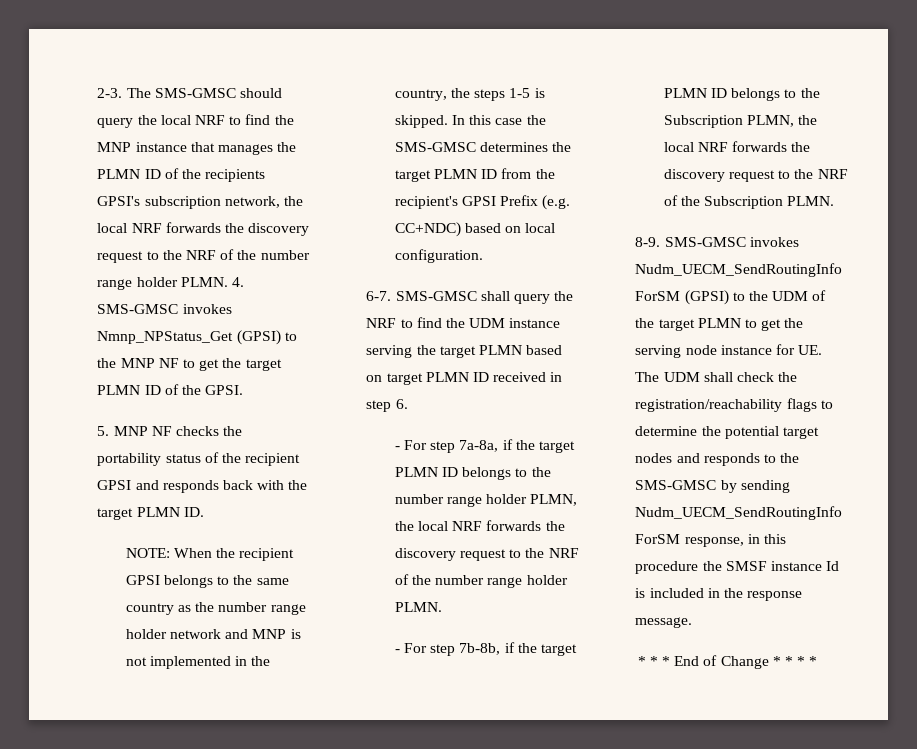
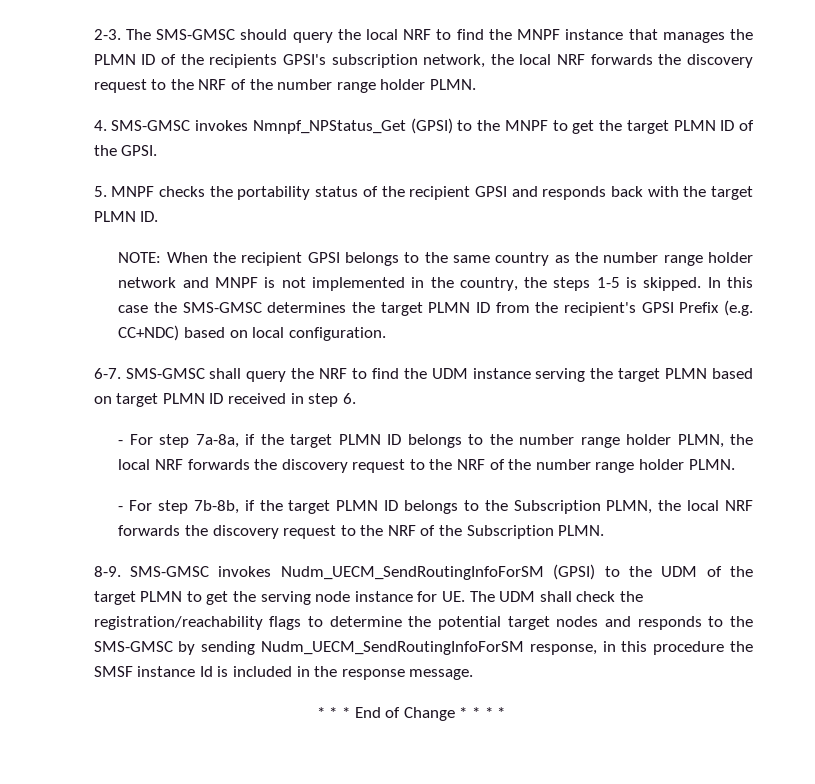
[97,142,132,152] MNP -> [517,29,561,40] MNPF
(228, 282) none -> (476, 84) //
[97,330,297,345] [97,358,179,368] Nmnp_NPStatus_Get (GPSI) to the MNP NF -> [252,118,548,134] Nmnpf_NPStatus_Get (GPSI) to the MNPF
[113,426,172,436] MNP NF -> [111,186,155,197] MNPF
[252,629,287,639] MNP -> [214,277,258,288] MNPF

